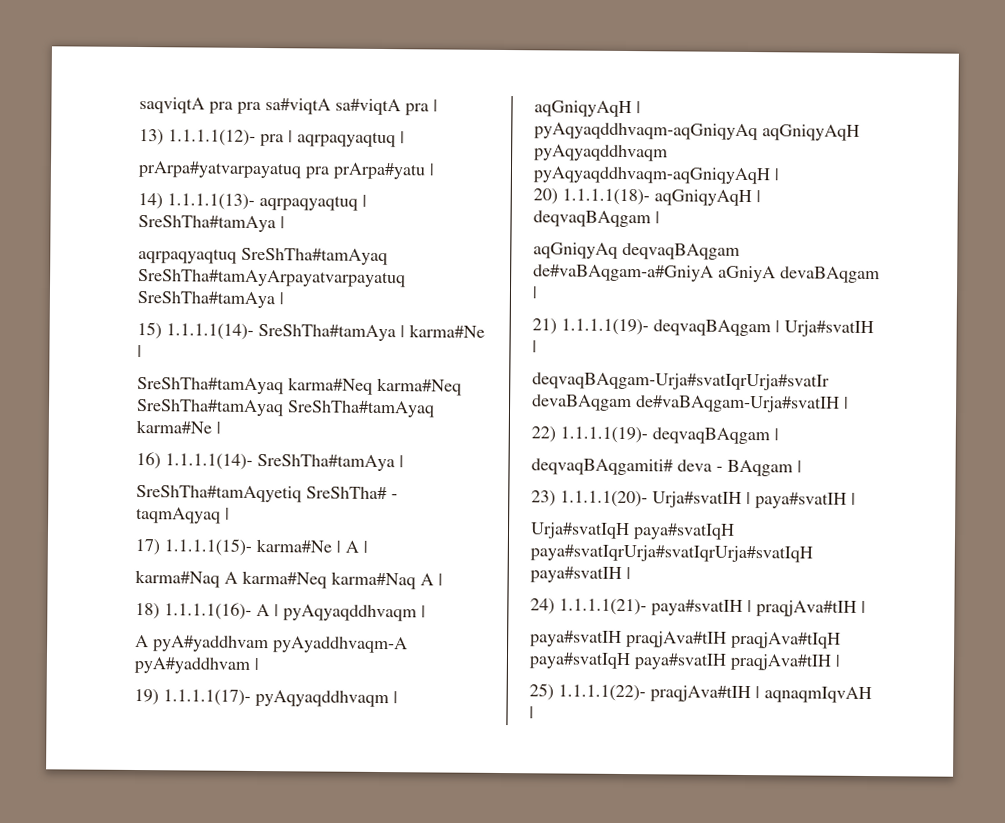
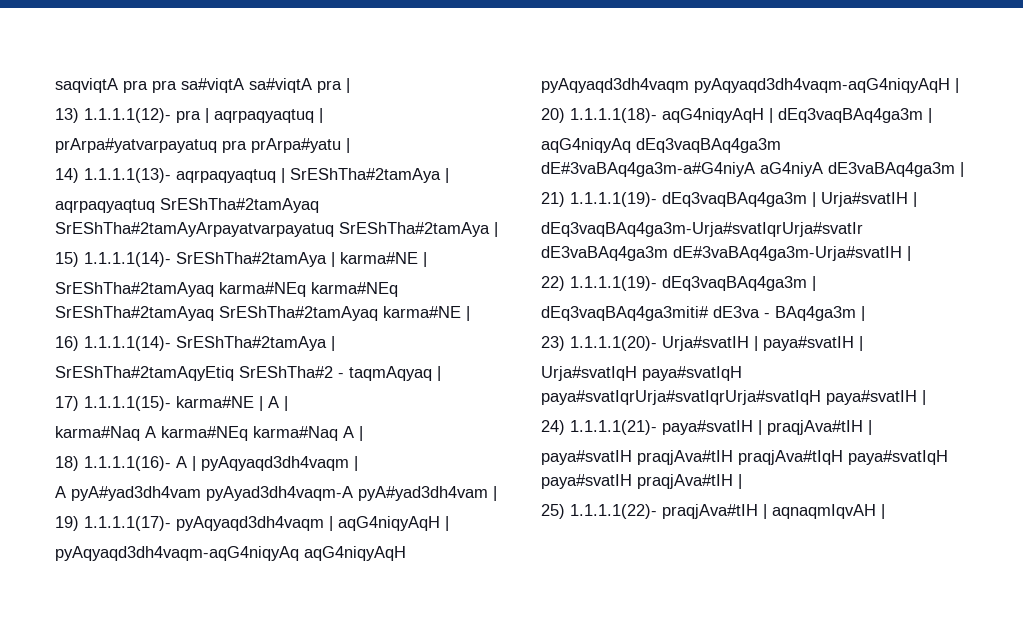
[138,215,276,233] SreShTha#tamAya -> [290,168,441,183] SrEShTha#2tamAya
[241,247,388,266] [138,269,406,288] [137,291,275,309] SreShTha#tamAyaq SreShTha#tamAyArpayatvarpayatuq SreShTha#tamAya -> [160,198,319,213] [55,222,490,237] SrEShTha#2tamAyaq SrEShTha#2tamAyArpayatvarpayatuq SrEShTha#2tamAya
[258,323,485,342] [137,345,142,358] [137,377,462,396] [136,399,435,418] [136,420,212,434] SreShTha#tamAya | karma#Ne | // SreShTha#tamAyaq karma#Neq karma#Neq SreShTha#tamAyaq SreShTha#tamAyaq karma#Ne -> [176,252,427,267] [55,282,398,297] [55,306,461,321] SrEShTha#2tamAya | karma#NE | // SrEShTha#2tamAyaq karma#NEq karma#NEq SrEShTha#2tamAyaq SrEShTha#2tamAyaq karma#NE
[257,453,404,472] [136,484,387,503] SreShTha#tamAya | // SreShTha#tamAqyetiq SreShTha# -> [176,336,335,351] [55,366,333,381] SrEShTha#2tamAya | // SrEShTha#2tamAqyEtiq SrEShTha#2
[256,538,332,553] karma#Ne -> [176,396,254,408] karma#NE
[242,570,327,589] karma#Neq -> [161,426,248,441] karma#NEq
[283,604,417,622] pyAqyaqddhvaqm -> [201,456,349,471] pyAqyaqd3dh4vaqm
[153,635,408,654] [134,656,250,674] pyA#yaddhvam pyAyaddhvaqm-A pyA#yaddhvam -> [71,486,488,501] pyA#yad3dh4vam pyAyad3dh4vaqm-A pyA#yad3dh4vam
[255,689,398,708] [534,100,641,118] [534,122,860,141] [534,144,668,162] [533,166,780,185] [533,188,761,207] [533,210,660,228] [533,242,740,260] [533,264,880,284] pyAqyaqddhvaqm | aqGniqyAqH | // pyAqyaqddhvaqm-aqGniqyAq aqGniqyAqH pyAqyaqddhvaqm pyAqyaqddhvaqm-aqGniqyAqH | // 20) 1.1.1.1(18)- aqGniqyAqH | deqvaqBAqgam | // aqGniqyAq deqvaqBAqgam de#vaBAqgam-a#GniyA aGniyA devaBAqgam -> [176,516,449,531] [55,546,406,561] [541,78,959,93] [541,108,932,123] [541,138,781,153] [541,162,955,177] pyAqyaqd3dh4vaqm | aqG4niqyAqH | // pyAqyaqd3dh4vaqm-aqG4niqyAq aqG4niqyAqH pyAqyaqd3dh4vaqm pyAqyaqd3dh4vaqm-aqG4niqyAqH | // 20) 1.1.1.1(18)- aqG4niqyAqH | dEq3vaqBAq4ga3m | // aqG4niqyAq dEq3vaqBAq4ga3m dE#3vaBAq4ga3m-a#G4niyA aG4niyA dE3vaBAq4ga3m
[653,319,771,337] deqvaqBAqgam -> [662,192,807,207] dEq3vaqBAq4ga3m
[532,372,830,391] [532,394,840,413] deqvaqBAqgam-Urja#svatIqrUrja#svatIr devaBAqgam de#vaBAqgam-Urja#svatIH -> [541,222,863,237] [541,246,902,261] dEq3vaqBAq4ga3m-Urja#svatIqrUrja#svatIr dE3vaBAq4ga3m dE#3vaBAq4ga3m-Urja#svatIH
[652,427,779,445] [531,458,793,477] deqvaqBAqgam | // deqvaqBAqgamiti# deva - BAqgam -> [662,276,816,291] [541,306,856,321] dEq3vaqBAq4ga3m | // dEq3vaqBAq4ga3miti# dE3va - BAq4ga3m

